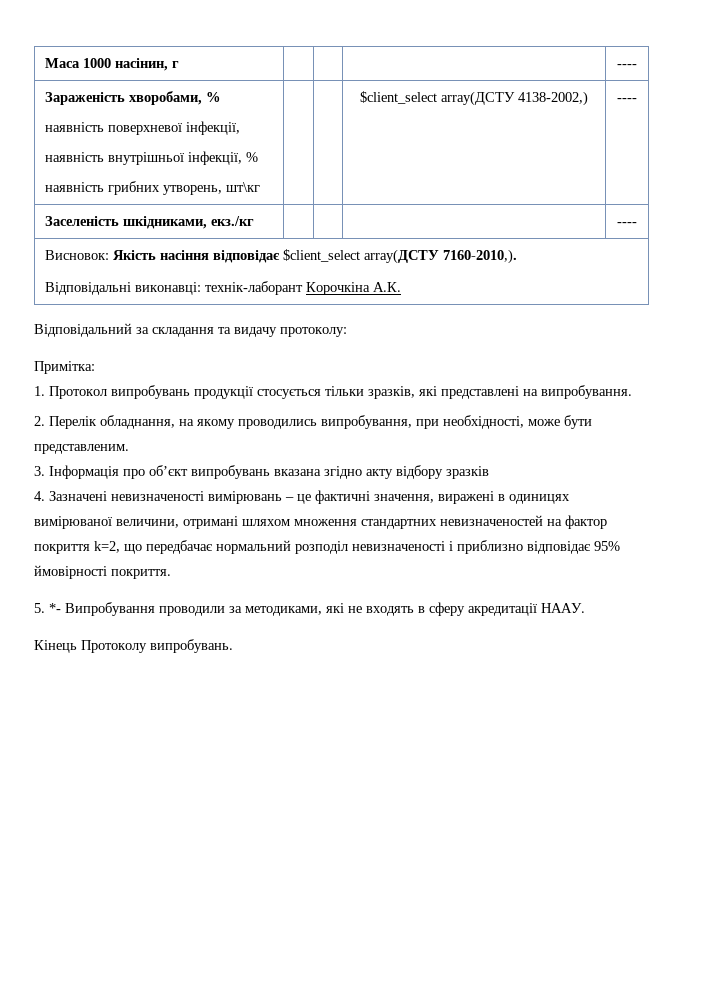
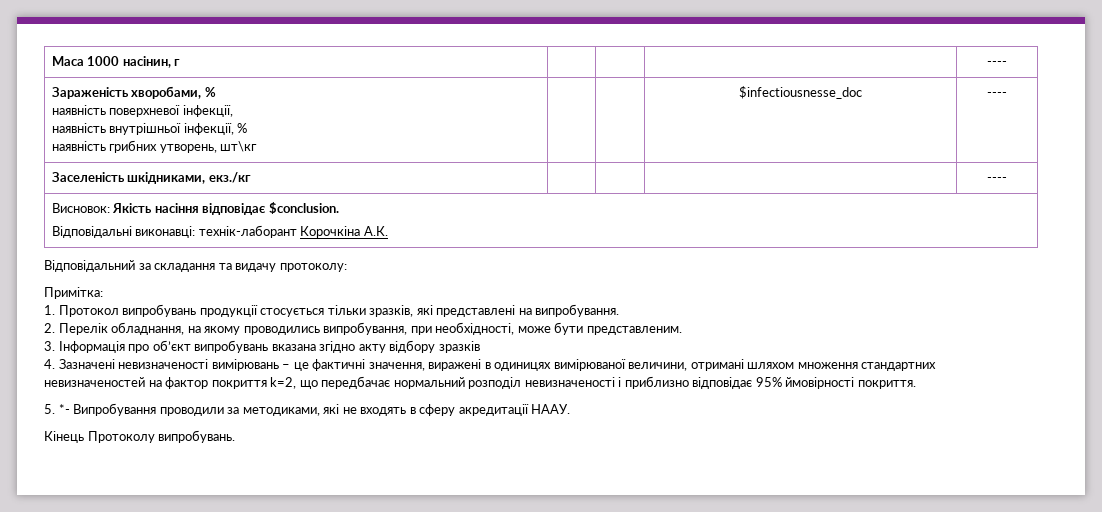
[360,91,588,106] $client_select array(ДСТУ 4138-2002,) -> [739,86,862,99] $infectiousnesse_doc
[282,249,517,264] $client_select array(ДСТУ 7160-2010,). -> [268,202,339,214] $conclusion.

